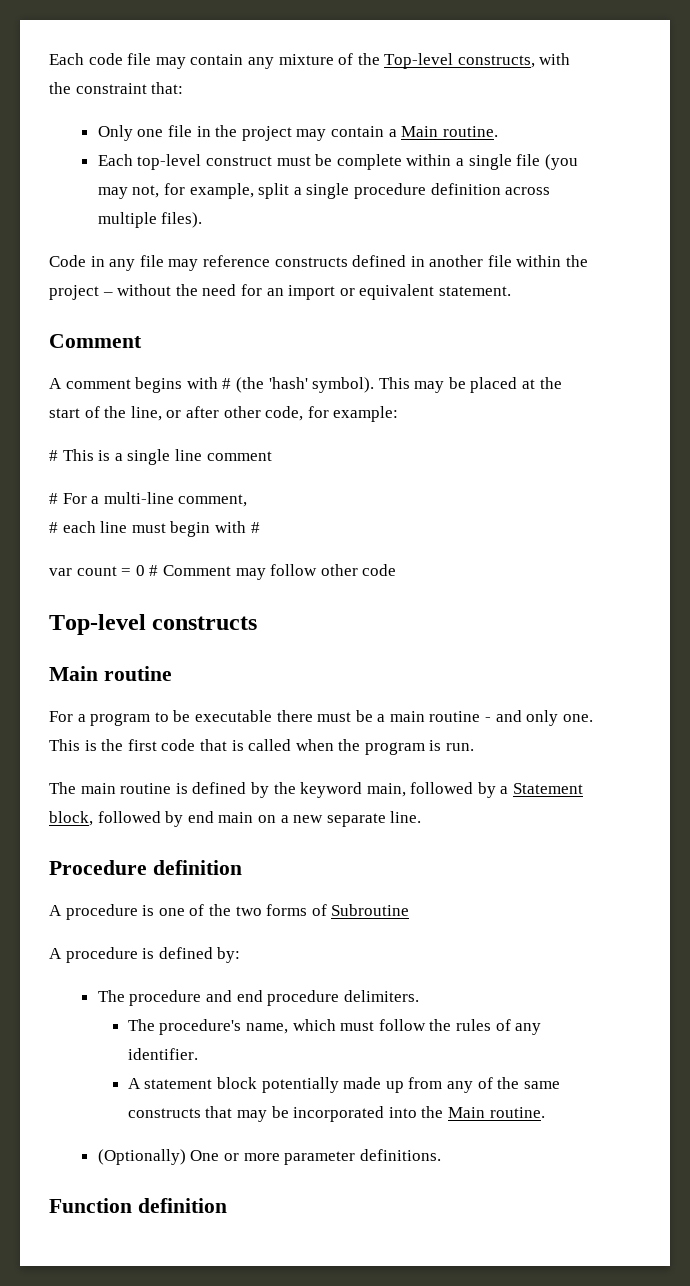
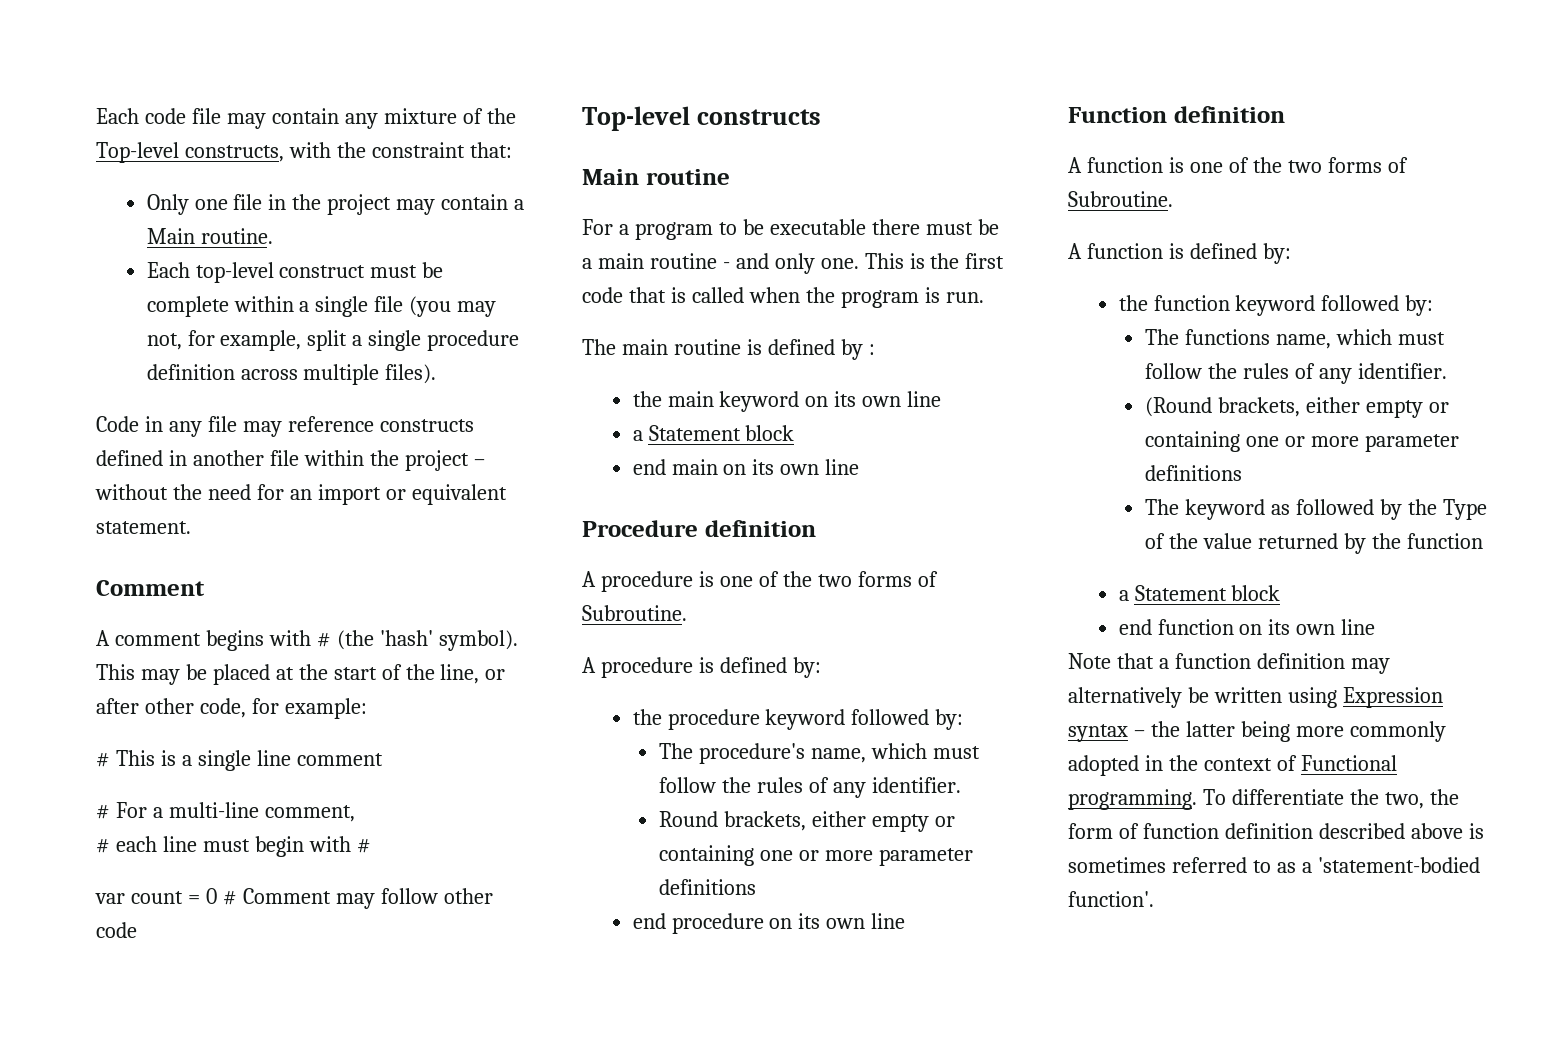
[273,782,584,798] [49,811,422,827] the keyword main, followed by a Statement block, followed by end main on a new separate line. -> [868,344,875,355] [632,391,942,412] [632,425,795,441] [632,459,860,475] : // the main keyword on its own line // a Statement block // end main on its own line
[331,904,410,916] Subroutine -> [582,605,687,621] Subroutine.
[97,990,419,1006] The procedure and end procedure delimiters. -> [632,709,964,730] the procedure keyword followed by:
[127,1077,560,1093] [127,1106,545,1122] [97,1149,441,1165] [49,1198,227,1213] A statement block potentially made up from any of the same constructs that may be incorporated into the Main routine. // (Optionally) One or more parameter definitions. // Function definition -> [658,811,955,832] [658,845,973,866] [658,879,756,895] [632,913,906,934] [1068,106,1285,123] [1068,157,1408,173] [1068,191,1173,207] [1068,243,1291,264] [1118,295,1434,316] [1144,329,1445,349] [1144,363,1447,384] [1144,397,1449,418] [1144,431,1459,452] [1144,465,1242,481] [1144,499,1487,520] [1144,533,1483,554] [1118,585,1281,601] [1118,619,1376,635] [1068,653,1390,674] [1068,687,1443,708] [1068,721,1446,742] [1068,755,1397,776] [1068,789,1459,810] [1068,823,1484,839] [1068,857,1480,873] [1068,891,1154,907] Round brackets, either empty or containing one or more parameter definitions // end procedure on its own line // Function definition // A function is one of the two forms of Subroutine. // A function is defined by: // the function keyword followed by: // The functions name, which must follow the rules of any identifier. // (Round brackets, either empty or containing one or more parameter definitions // The keyword as followed by the Type of the value returned by the function // a Statement block // end function on its own line // Note that a function definition may alternatively be written using Expression syntax – the latter being more commonly adopted in the context of Functional programming. To differentiate the two, the form of function definition described above is sometimes referred to as a 'statement-bodied function'.

